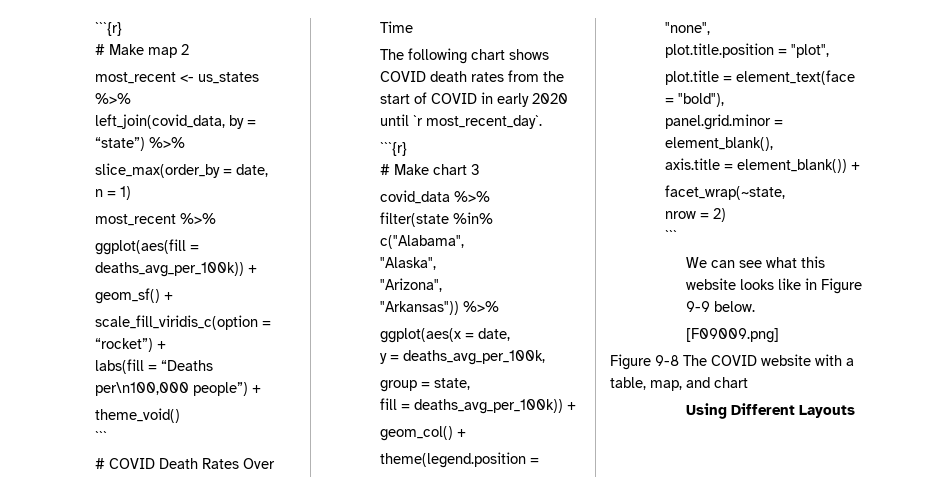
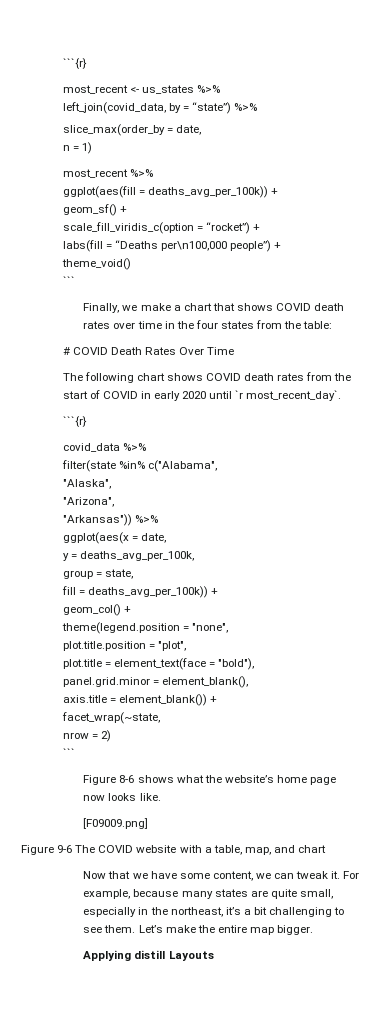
[94,22,122,36] [94,44,189,58] ```{r} // # Make map 2 -> [62,58,87,69] ```{r}
(107, 436) none -> [83,303,345,313] [83,320,333,329] // Finally, we make a chart that shows COVID death rates over time in the four states from the table:
[379,164,480,175] // # Make chart 3 -> (87, 421) none
[686,256,826,268] [686,278,863,294] [686,301,756,312] We can see what this website looks like in Figure 9-9 below. -> [83,775,337,785] [83,793,161,801] Figure 8-6 shows what the website’s home page now looks like.
[655,355,679,366] 9-8 -> [57,845,73,853] 9-6
[686,403,796,419] Using Different -> [83,871,360,881] [83,889,334,899] [83,907,345,917] [83,925,314,935] [83,950,166,961] Now that we have some content, we can tweak it. For example, because many states are quite small, especially in the northeast, it’s a bit challenging to see them. Let’s make the entire map bigger. // Applying distill

